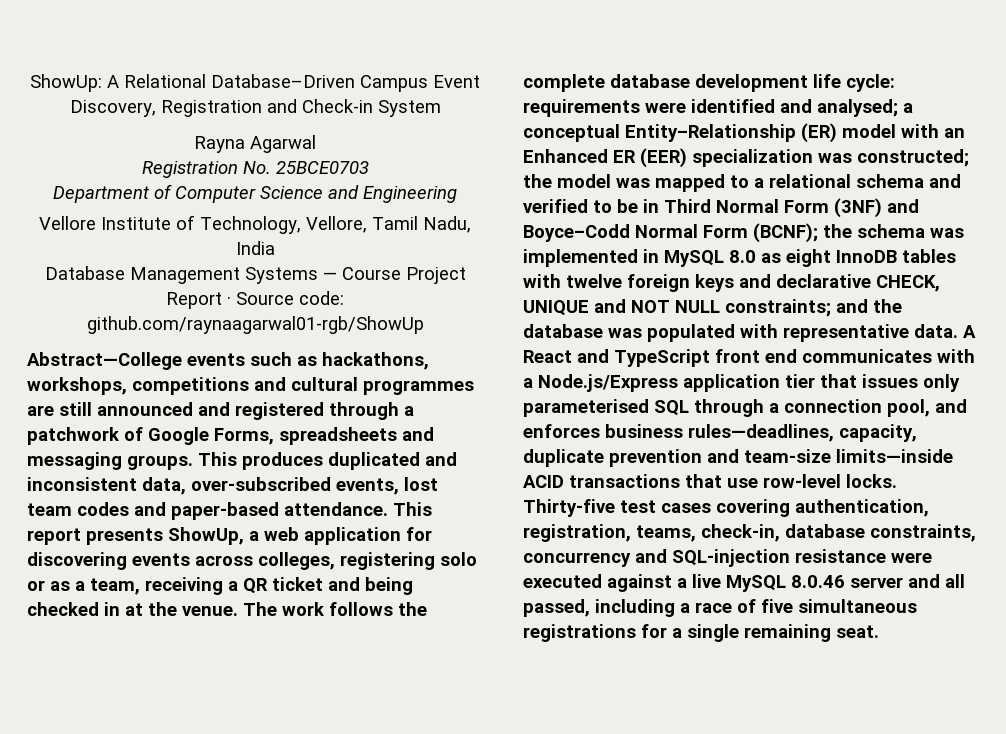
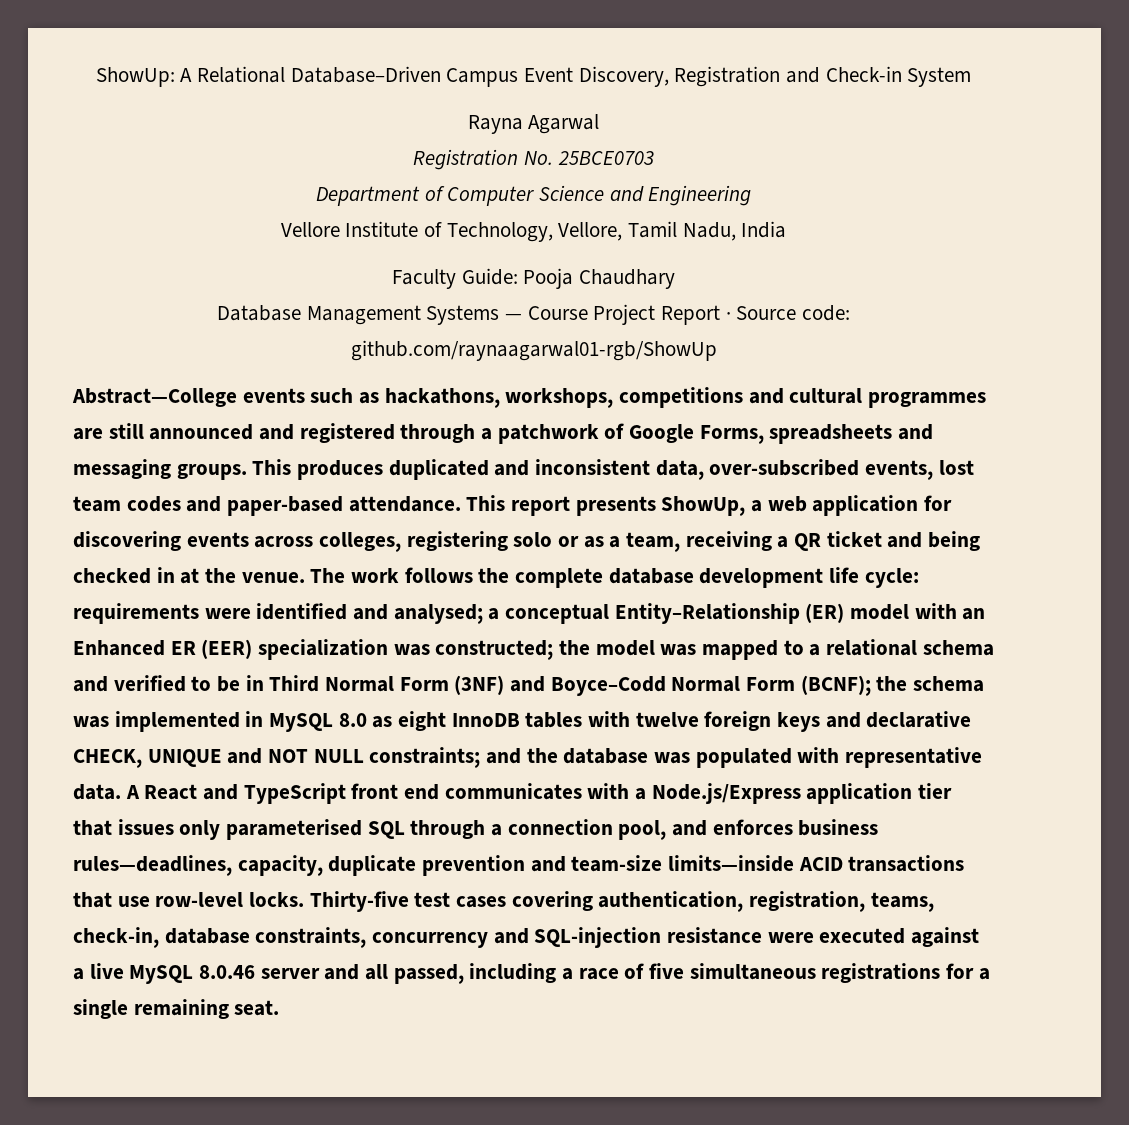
(275, 248) none -> [391,268,676,289] // Faculty Guide: Pooja Chaudhary

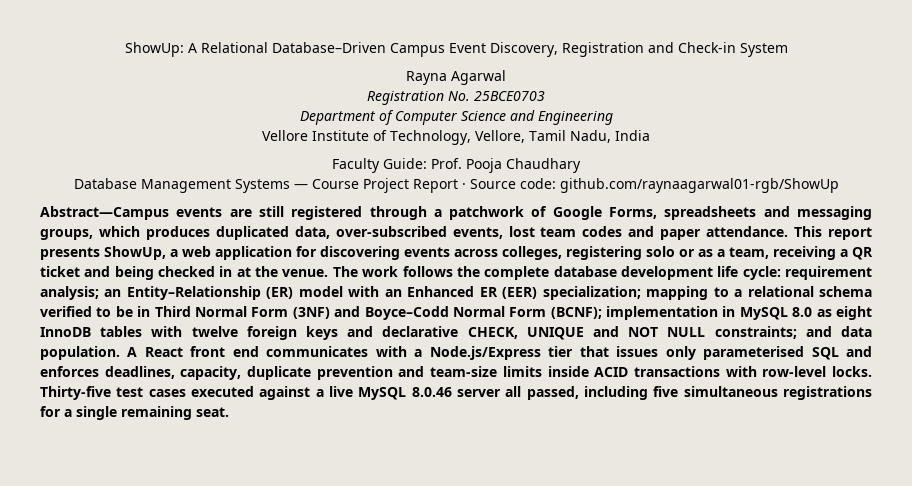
(518, 276) none -> [431,158,462,169] Prof.
[72,387,987,408] [73,423,295,440] Abstract—College events such as hackathons, workshops, competitions and cultural programmes are still announced and -> [40,206,284,220] Abstract—Campus events are still
[176,459,651,480] groups. This produces duplicated and inconsistent -> [40,226,289,240] groups, which produces duplicated
[227,496,344,516] paper-based -> [660,229,702,240] paper
[73,603,610,624] requirements were identified and analysed; a conceptual -> [785,266,873,280] [40,286,122,300] requirement analysis; an
[258,639,779,660] specialization was constructed; the model was mapped -> [542,286,709,300] specialization; mapping
[73,676,108,692] and -> (872, 291) none
[876,676,985,692] [73,711,240,732] the schema was implemented -> [606,306,719,320] implementation
[526,747,983,768] [73,783,346,804] the database was populated with representative data. A React and TypeScript -> [841,326,873,337] [40,346,183,360] data population. A React
[806,783,913,804] application -> (541, 353) none
[410,819,879,840] [73,855,232,876] through a connection pool, and enforces business rules—deadlines, -> [846,346,873,357] [40,366,175,379] and enforces deadlines,
[668,855,965,872] [73,892,150,908] limits—inside ACID transactions that use -> [502,366,757,377] limits inside ACID transactions with
[511,891,934,912] [73,927,814,948] covering authentication, registration, teams, check-in, database constraints, concurrency and SQL-injection resistance were -> (186, 393) none
[324,964,360,980] and -> (501, 393) none
[562,963,645,980] a race of -> (648, 393) none

